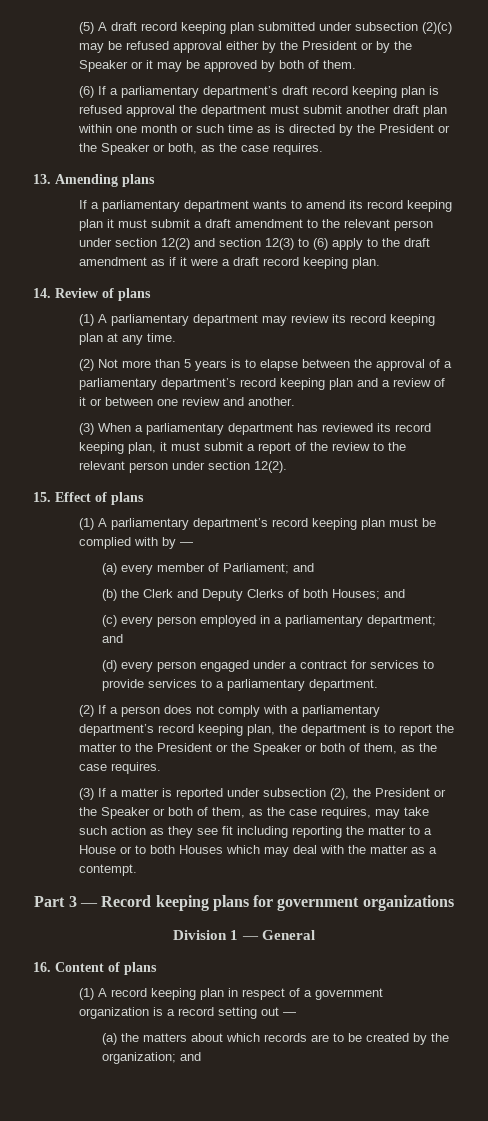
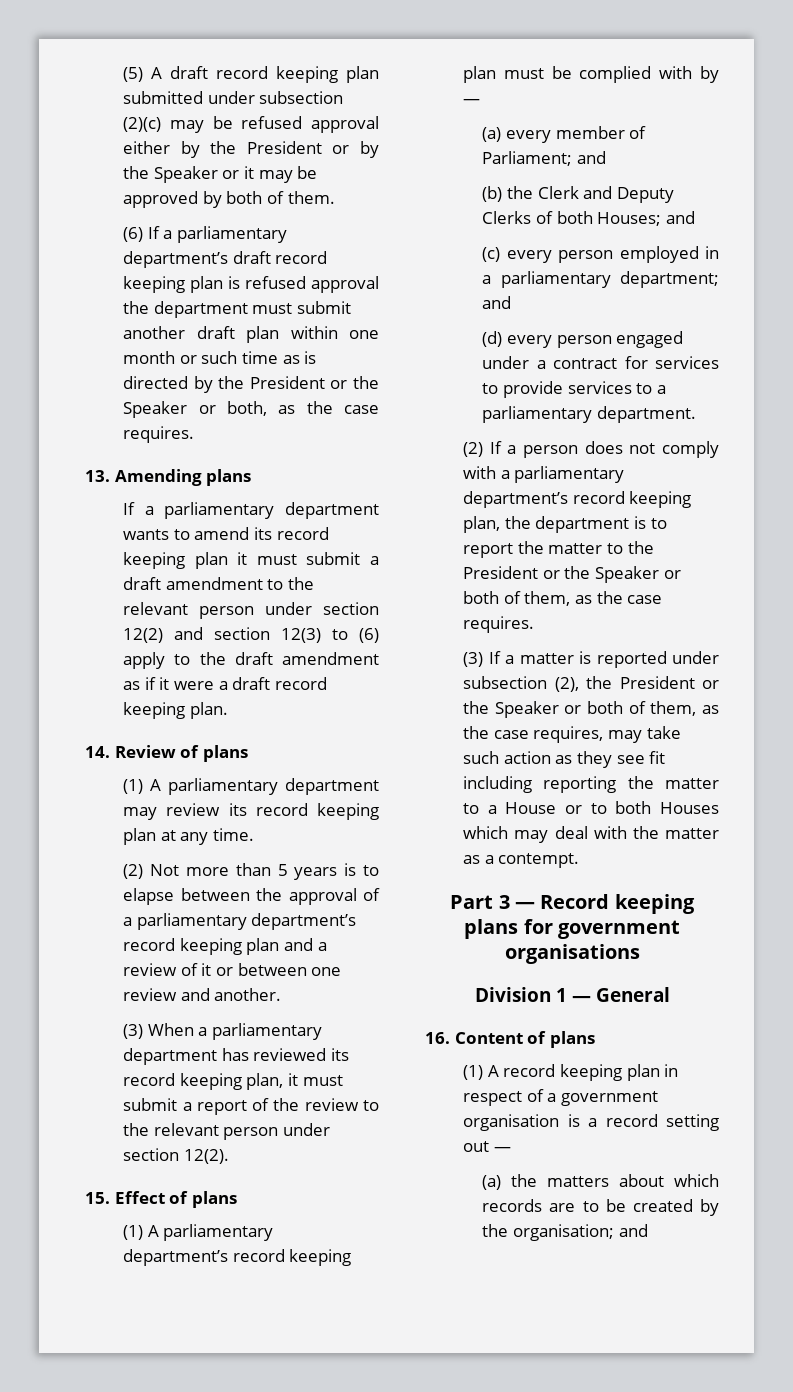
[362,895,454,911] organizations -> [504,944,640,964] organisations
[79,1007,150,1019] organization -> [463,1114,560,1131] organisation
[102,1052,177,1064] organization; -> [512,1224,614,1241] organisation;

